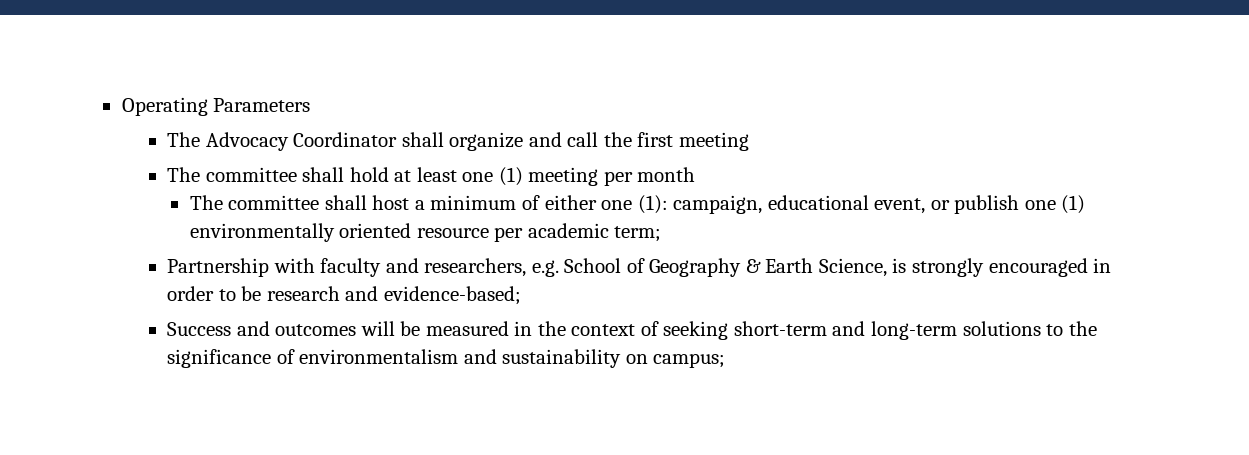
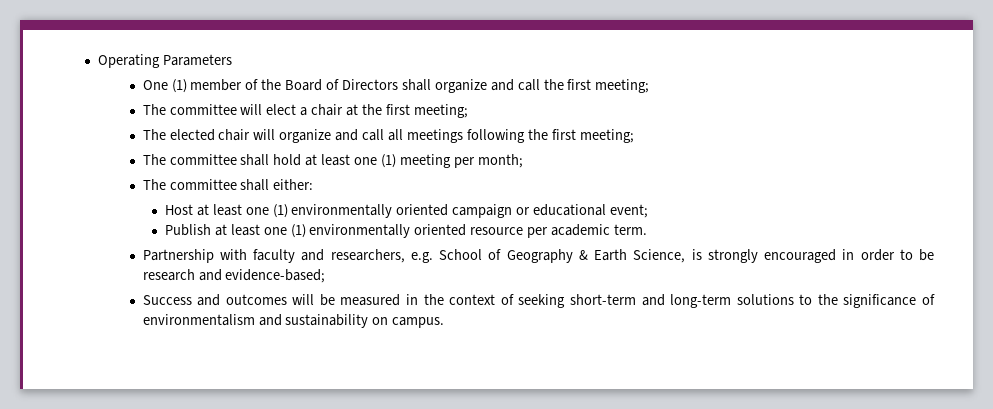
[167,132,398,151] The Advocacy Coordinator -> [142,79,398,93] One (1) member of the Board of Directors
[678,132,749,151] meeting -> [595,79,650,93] [142,104,468,118] [142,129,634,143] meeting; // The committee will elect a chair at the first meeting; // The elected chair will organize and call all meetings following the first meeting;
[637,167,696,182] [189,195,1020,214] month // The committee shall host a minimum of either one (1): campaign, educational event, or publish -> [477,154,523,168] [142,179,314,191] [164,204,649,218] [164,224,260,236] month; // The committee shall either: // Host at least one (1) environmentally oriented campaign or educational event; // Publish at least
[614,226,662,242] term; -> [614,224,648,235] term.
[653,353,726,368] campus; -> [392,317,445,328] campus.

